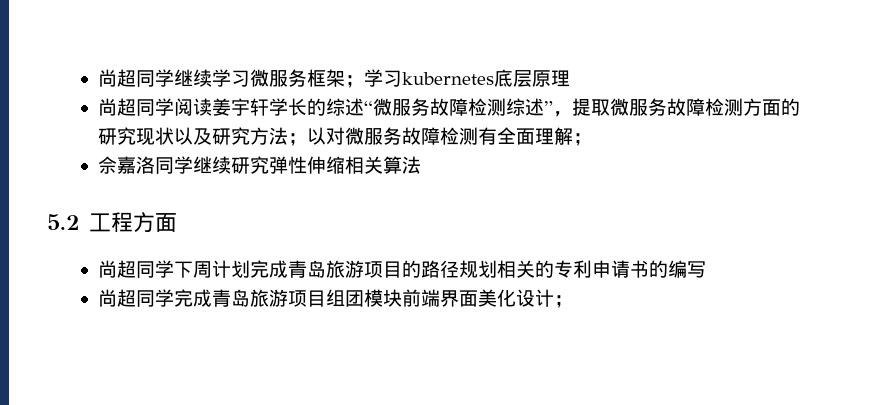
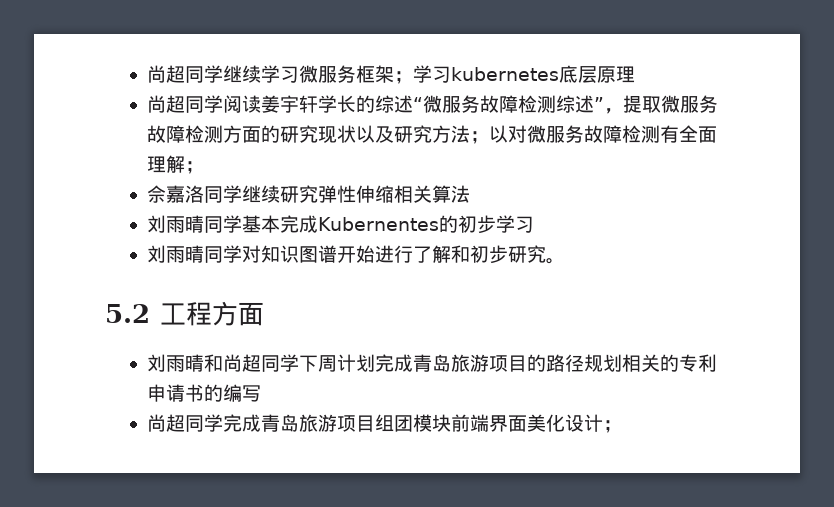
(421, 165) none -> [147,215,535,234] [147,245,566,264] // 刘雨晴同学基本完成Kubernentes的初步学习 // 刘雨晴同学对知识图谱开始进行了解和初步研究。
(177, 222) none -> [147,354,224,372] 刘雨晴和

